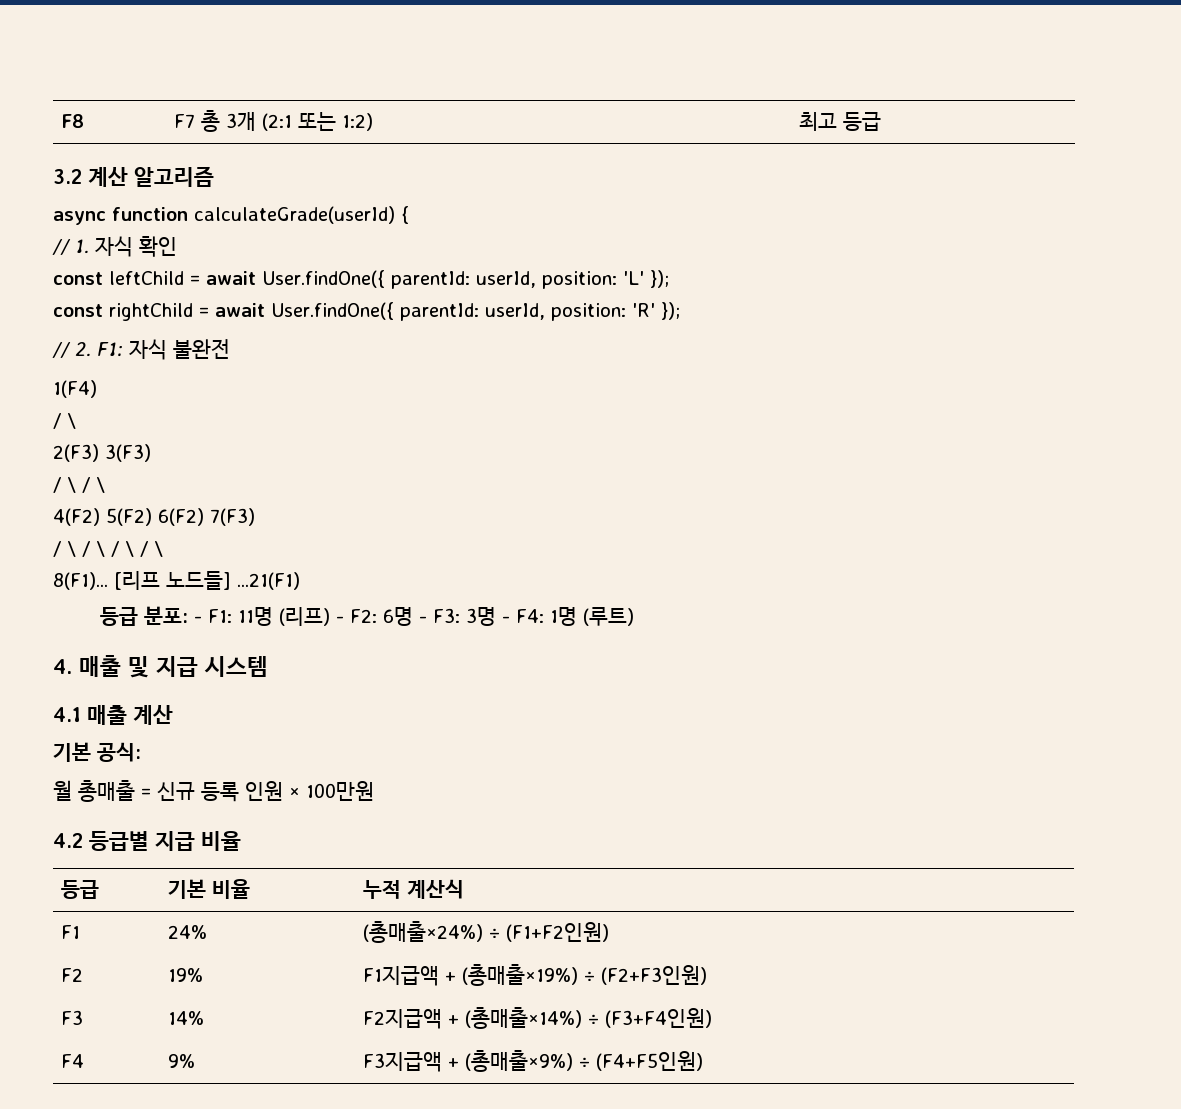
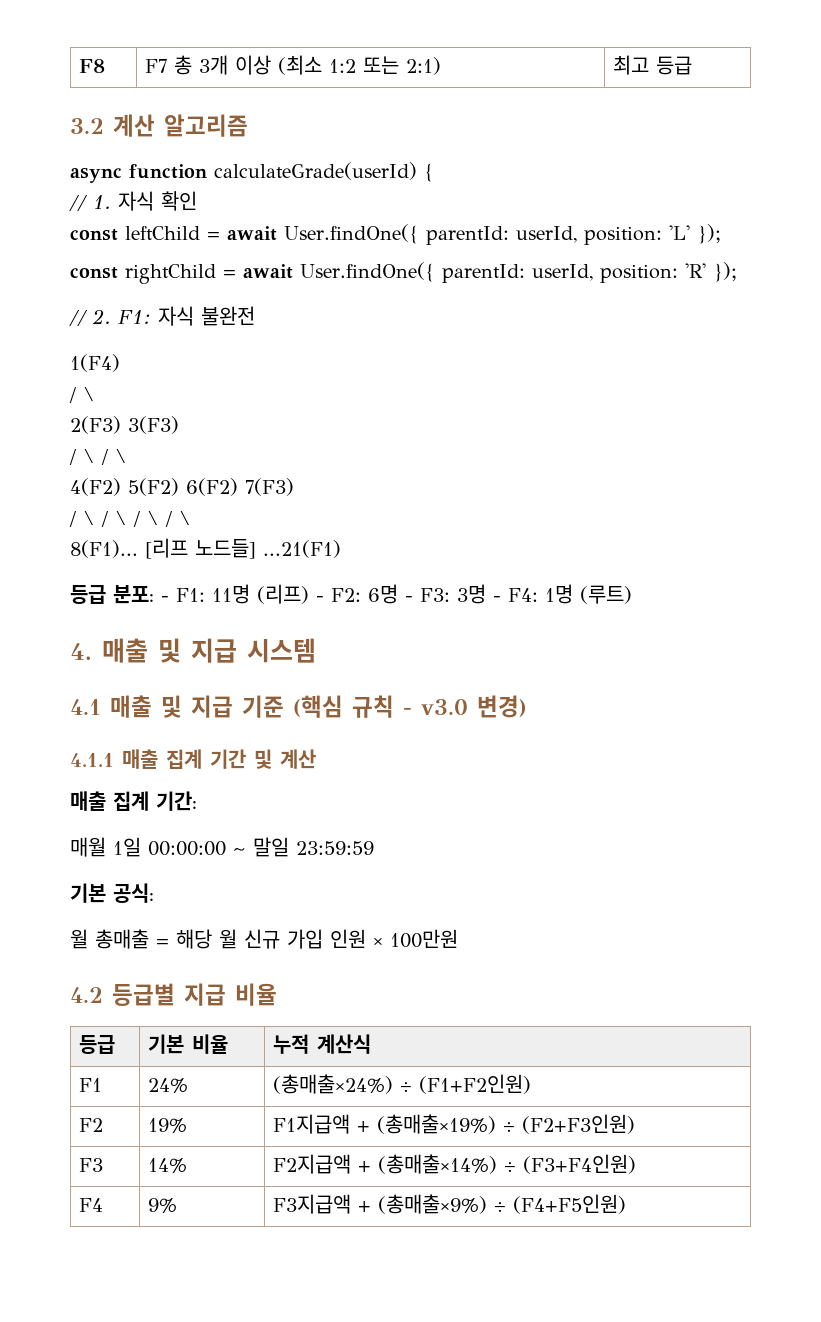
[262,112,374,131] (2:1 또는 1:2) -> [235,55,442,75] 이상 (최소 1:2 또는 2:1)
[133,705,173,725] 계산 -> [161,695,527,718] [70,749,316,769] [70,791,197,811] [70,837,374,857] 및 지급 기준 (핵심 규칙 - v3.0 변경) // 4.1.1 매출 집계 기간 및 계산 // 매출 집계 기간: // 매월 1일 00:00:00 ~ 말일 23:59:59
[157,782,239,802] 신규 등록 -> [176,929,323,949] 해당 월 신규 가입

